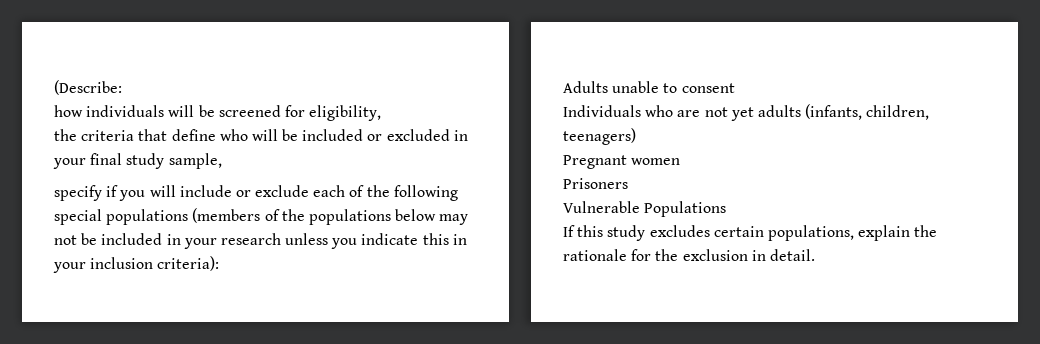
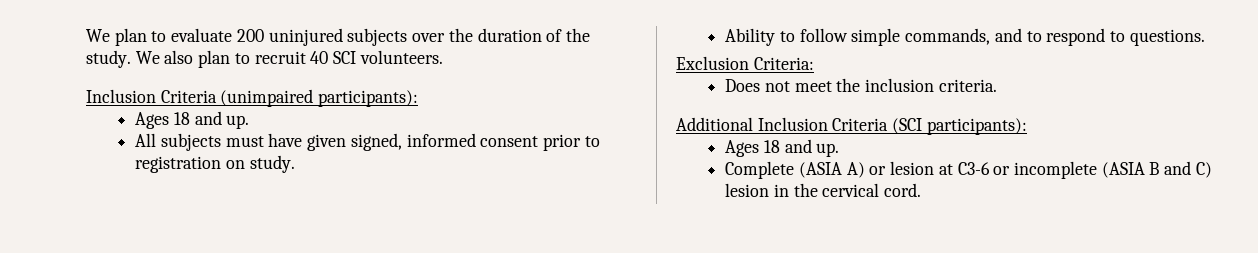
[54,80,122,95] [54,105,382,121] [54,129,468,141] [53,153,222,169] [54,185,458,201] [54,208,469,225] [54,233,467,249] [53,256,220,273] [563,81,735,93] [563,104,930,121] [563,128,636,145] [563,155,681,169] [563,178,628,189] [563,201,727,217] [563,225,938,241] [563,249,815,261] (Describe: // how individuals will be screened for eligibility, // the criteria that define who will be included or excluded in your final study sample, // specify if you will include or exclude each of the following special populations (members of the populations below may not be included in your research unless you indicate this in your inclusion criteria): // Adults unable to consent // Individuals who are not yet adults (infants, children, teenagers) // Pregnant women // Prisoners // Vulnerable Populations // If this study excludes certain populations, explain the rationale for the exclusion in detail. -> [86,28,590,46] [86,50,443,68] [86,89,419,107] [135,111,250,129] [135,133,600,151] [135,155,295,173] [725,28,1205,46] [676,56,814,70] [725,78,997,92] [676,117,1027,135] [725,139,840,157] [725,161,1212,179] [725,183,922,197] We plan to evaluate 200 uninjured subjects over the duration of the study. We also plan to recruit 40 SCI volunteers. // Inclusion Criteria (unimpaired participants): // Ages 18 and up. // All subjects must have given signed, informed consent prior to registration on study. // Ability to follow simple commands, and to respond to questions. // Exclusion Criteria: // Does not meet the inclusion criteria. // Additional Inclusion Criteria (SCI participants): // Ages 18 and up. // Complete (ASIA A) or lesion at C3-6 or incomplete (ASIA B and C) lesion in the cervical cord.

